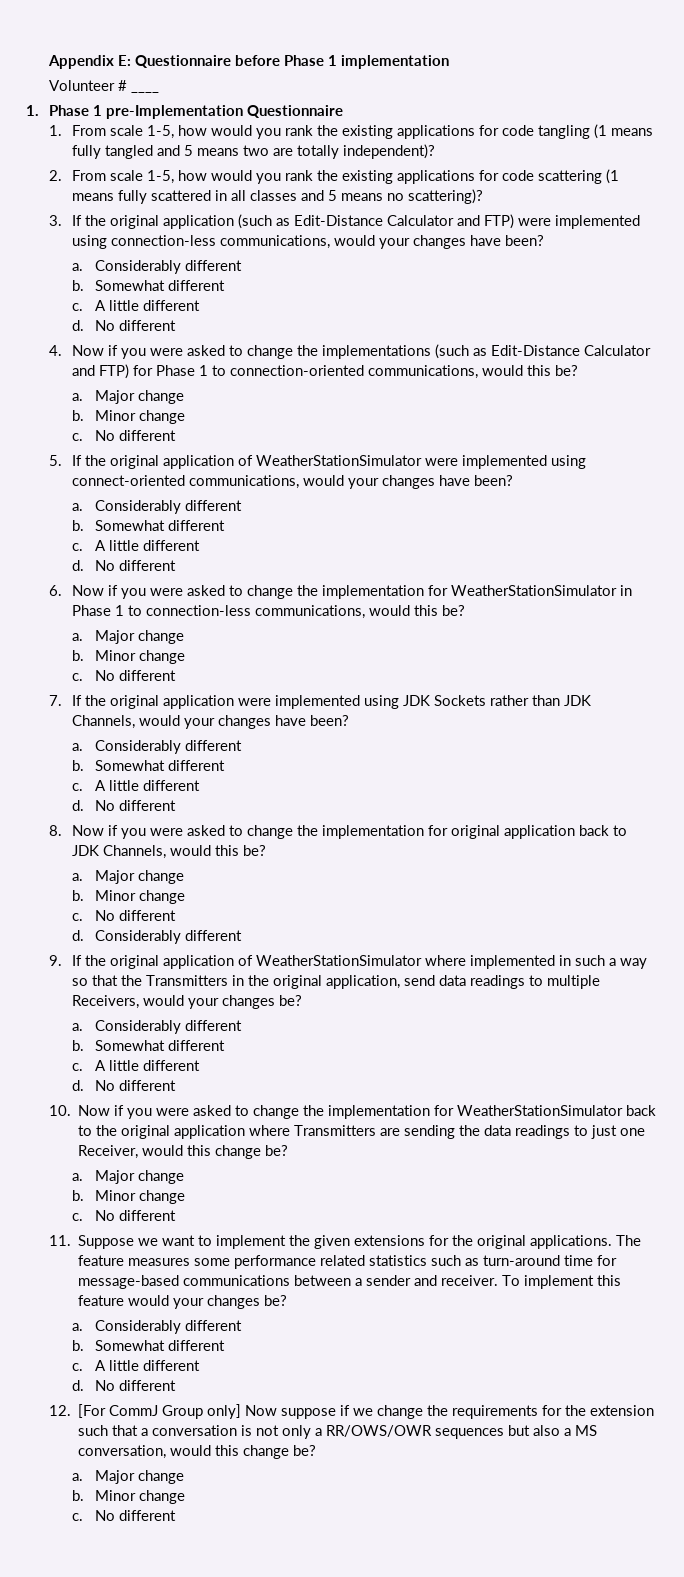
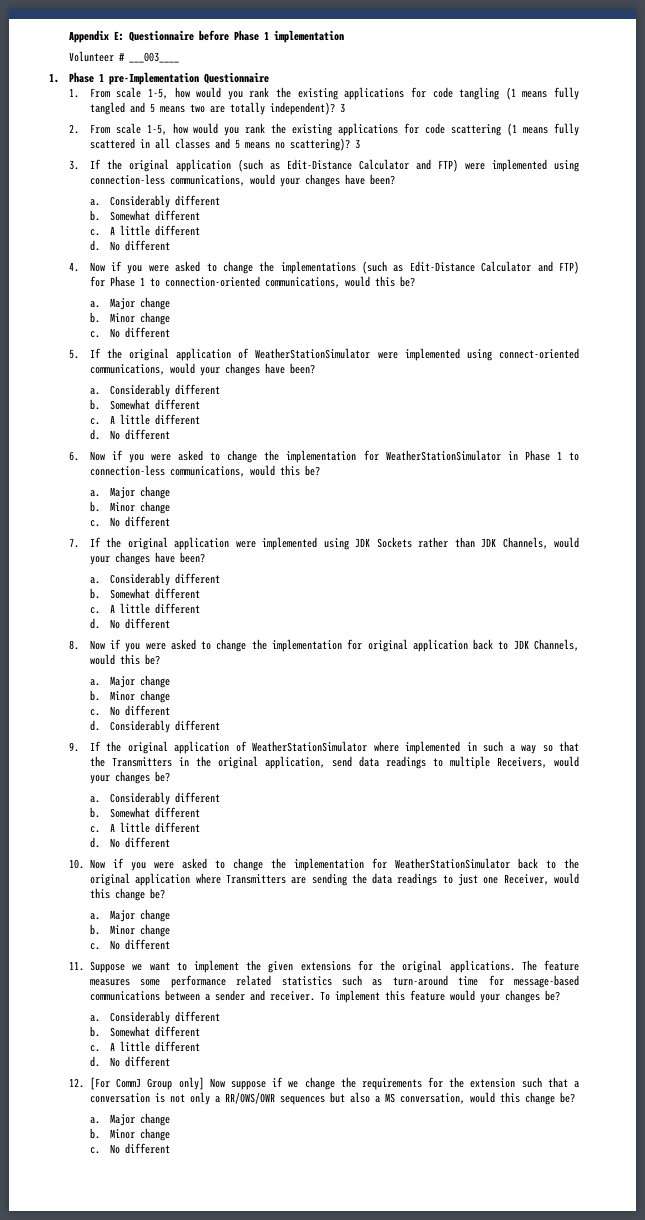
[131,91,160,93] ____ -> [129,52,180,63] ___003____
(436, 151) none -> [339,103,345,113] 3
(484, 196) none -> [354,139,360,149] 3

